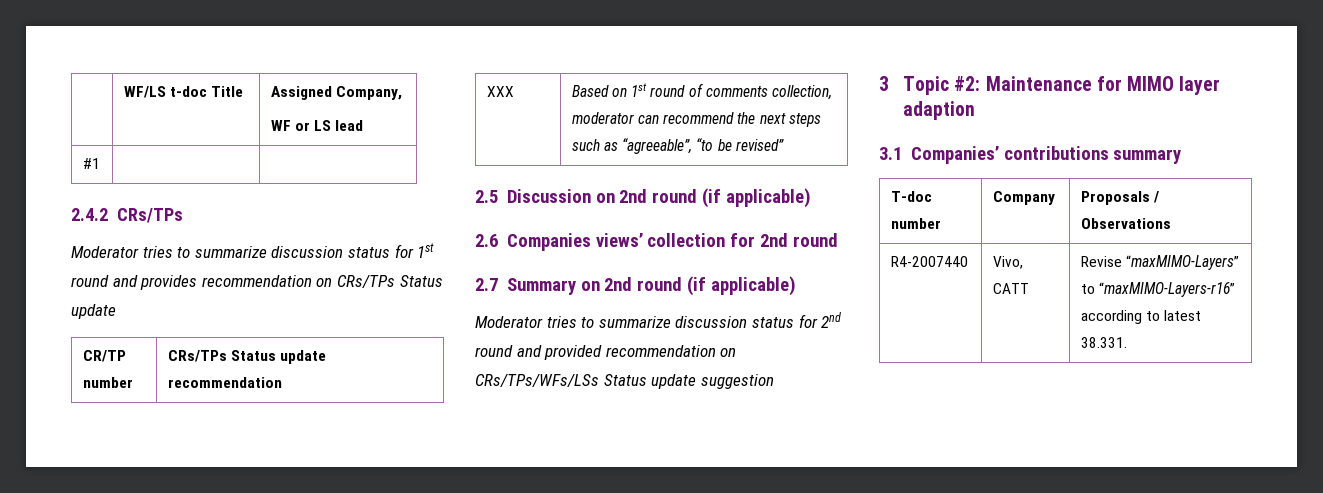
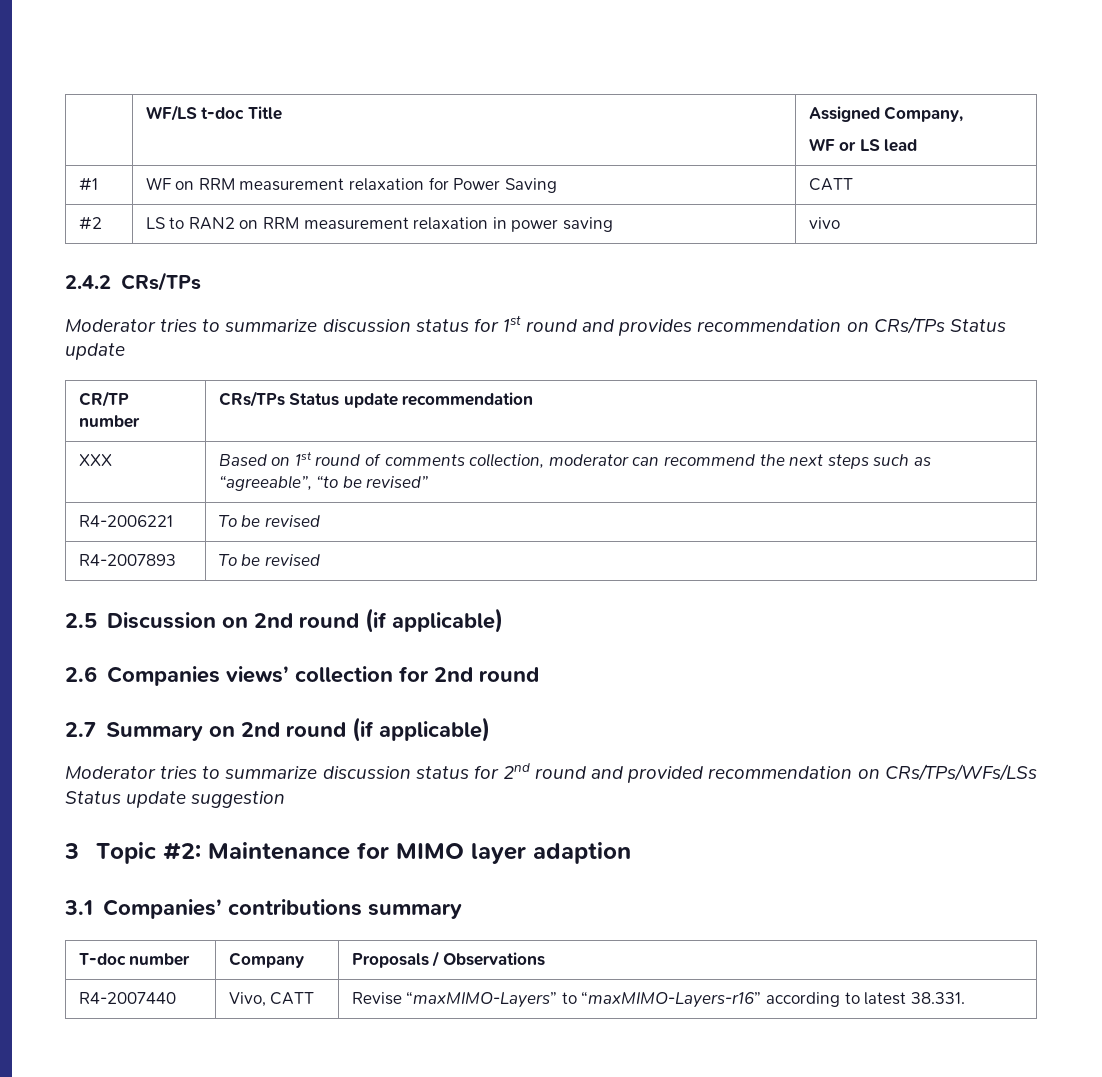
(100, 163) | -> [145,177,557,193] [808,178,853,191] [78,216,102,230] [145,217,614,232] [808,217,840,229] WF on RRM measurement relaxation for Power Saving | CATT // #2 | LS to RAN2 on RRM measurement relaxation in power saving | vivo
(784, 145) none -> [78,515,173,527] [218,515,320,527] [78,554,176,566] [218,554,320,566] // R4-2006221 | To be revised // R4-2007893 | To be revised

